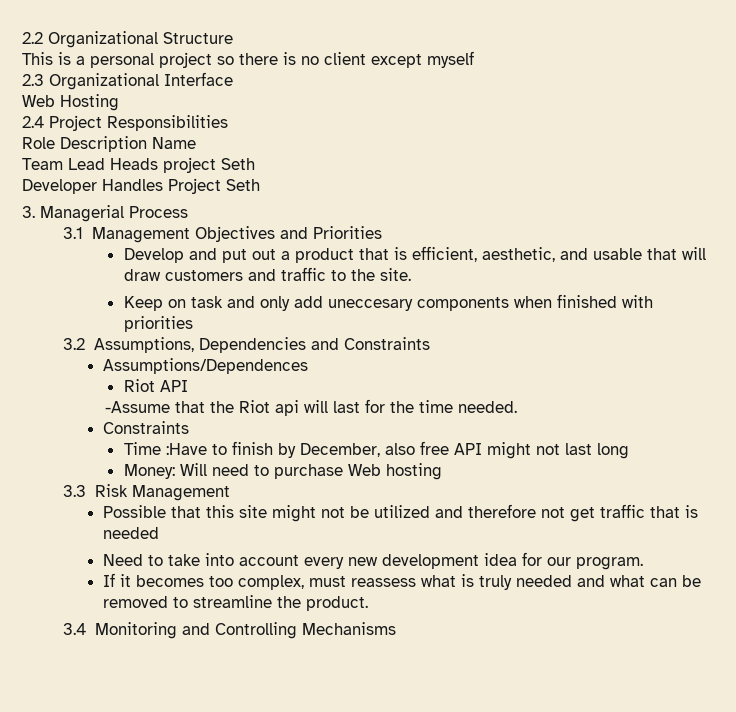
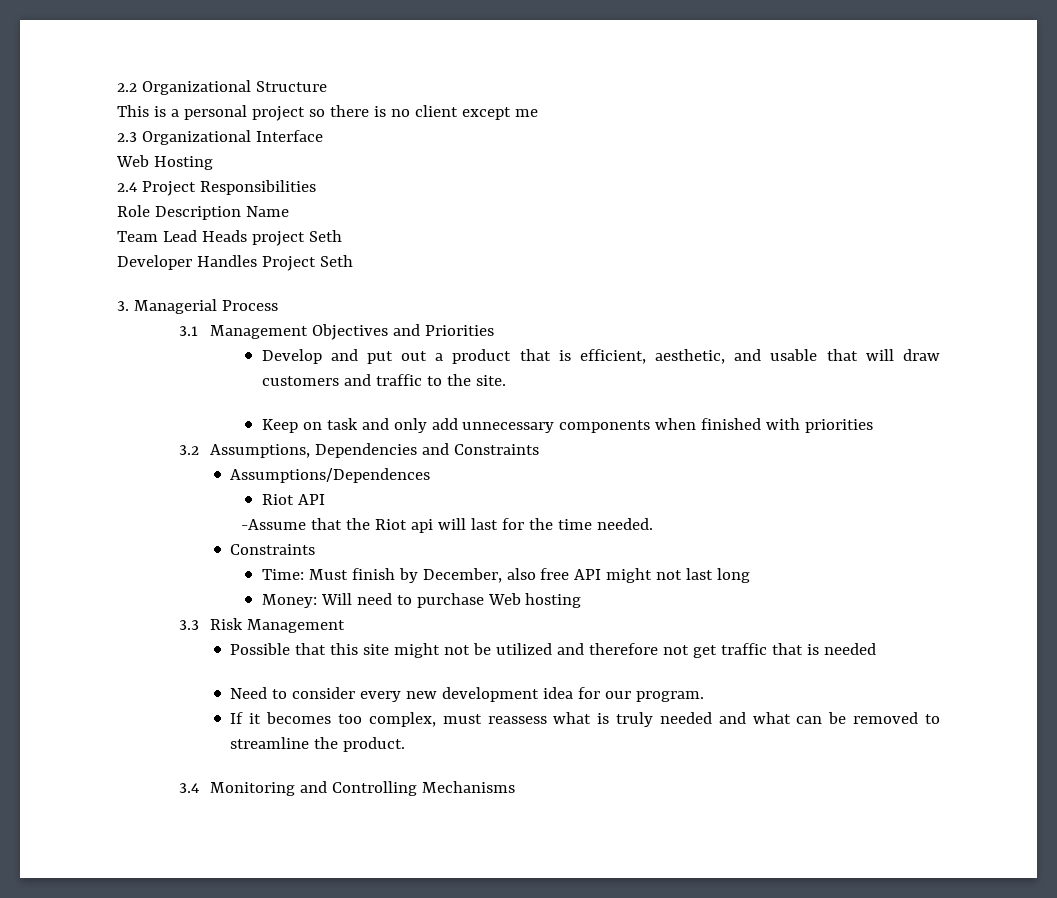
[427,51,474,68] myself -> [514,109,538,117] me
[327,299,413,311] uneccesary -> [462,422,555,433] unnecessary
[123,442,227,455] Time :Have to -> [261,569,348,580] Time: Must
[167,553,299,566] take into account -> [292,687,356,699] consider

